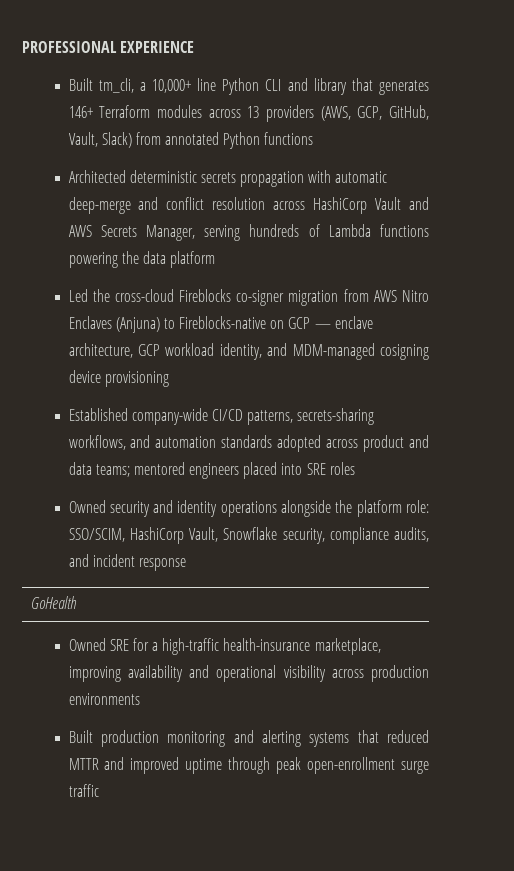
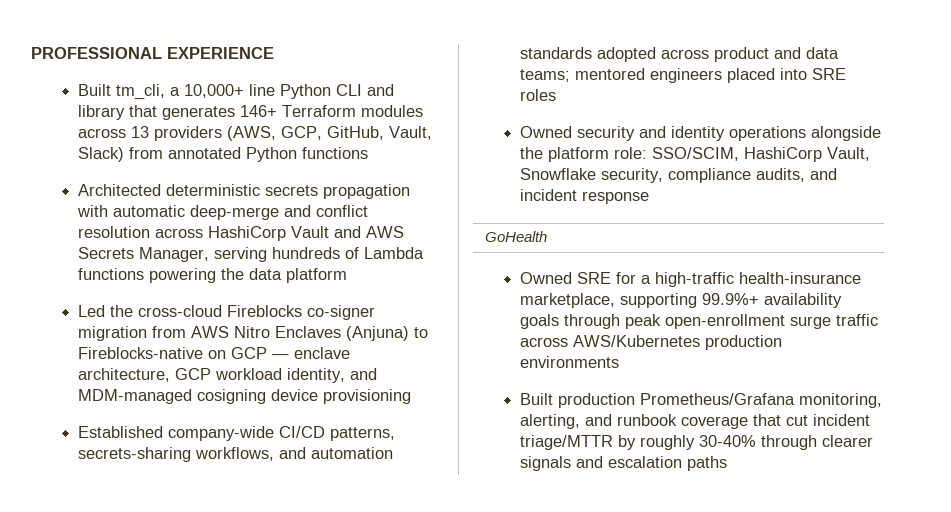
[68,665,429,682] [68,693,140,705] [68,730,429,747] [68,757,429,774] [68,784,99,797] improving availability and operational visibility across production environments // Built production monitoring and alerting systems that reduced MTTR and improved uptime through peak open-enrollment surge traffic -> [620,293,843,308] [520,314,879,329] [520,335,783,350] [520,356,620,368] [520,393,883,408] [520,414,871,429] [520,435,874,450] [520,456,728,471] supporting 99.9%+ availability goals through peak open-enrollment surge traffic across AWS/Kubernetes production environments // Built production Prometheus/Grafana monitoring, alerting, and runbook coverage that cut incident triage/MTTR by roughly 30-40% through clearer signals and escalation paths

